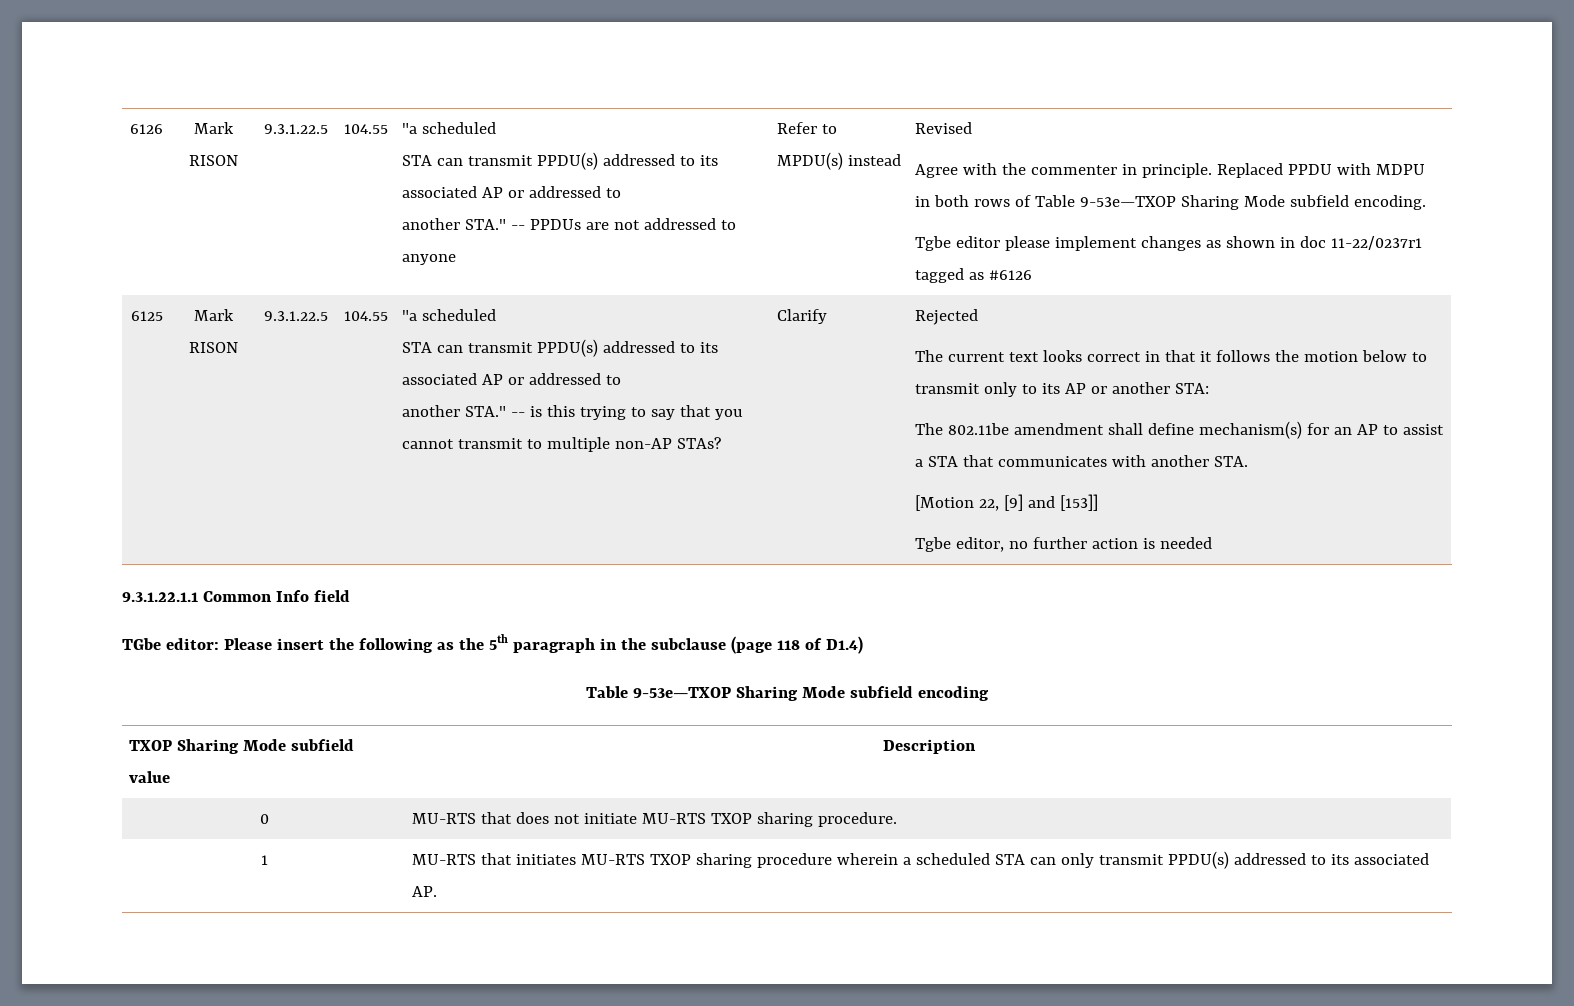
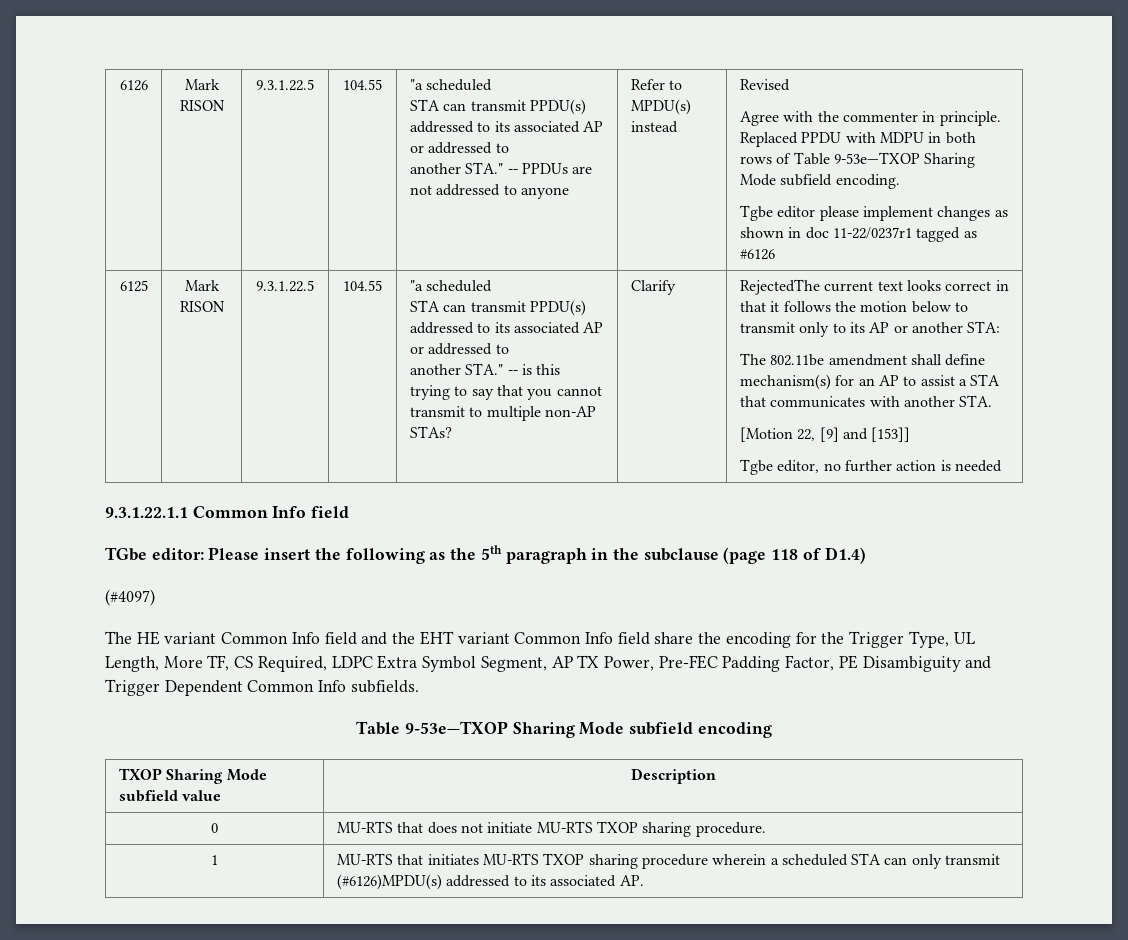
[915,309,979,325] [915,350,944,362] Rejected // The -> [739,279,820,295] RejectedThe
(863, 645) none -> [105,589,155,606] [105,631,975,648] [105,655,992,672] [105,679,419,696] // (#4097) // The HE variant Common Info field and the EHT variant Common Info field share the encoding for the Trigger Type, UL Length, More TF, CS Required, LDPC Extra Symbol Segment, AP TX Power, Pre-FEC Padding Factor, PE Disambiguity and Trigger Dependent Common Info subfields.
[1168,851,1230,869] PPDU(s) -> [336,874,442,890] (#6126)MPDU(s)

